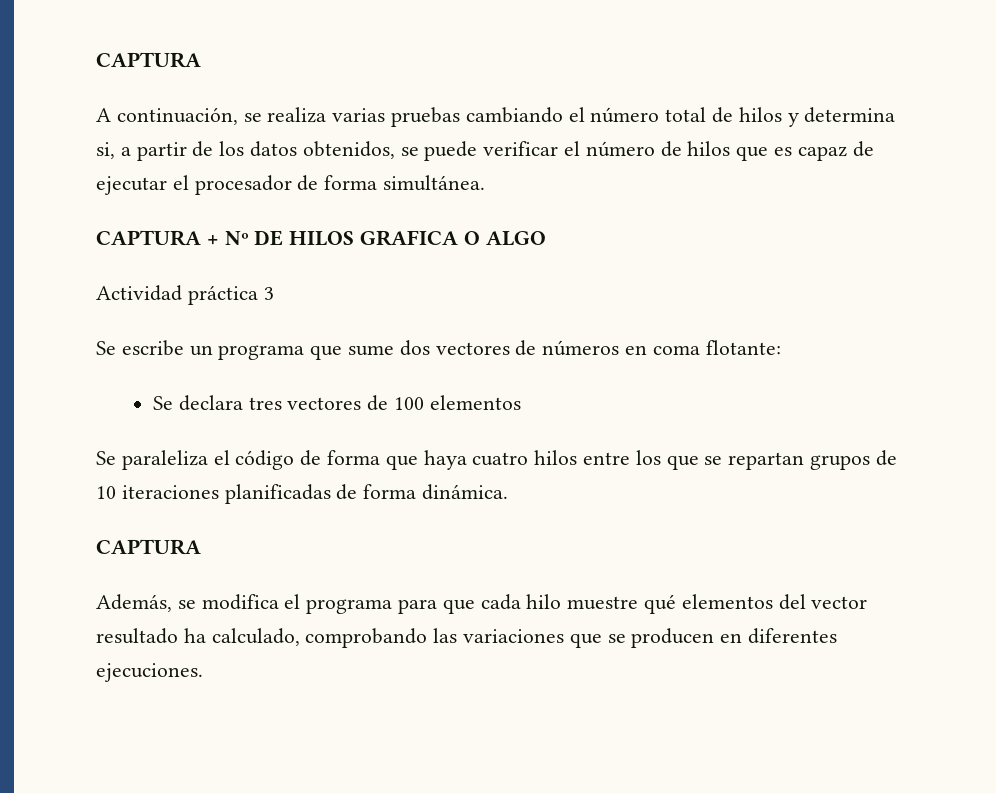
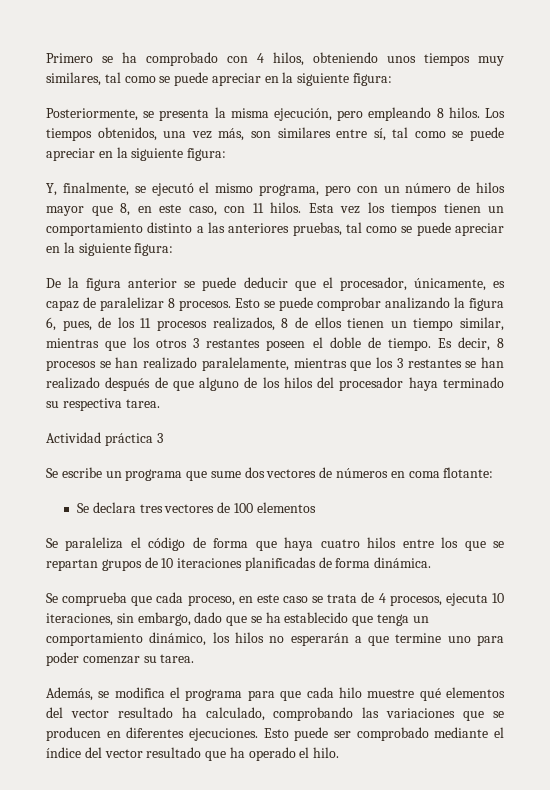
[96,52,201,68] [96,107,896,127] [96,141,874,161] [96,175,486,195] [96,230,546,246] CAPTURA // A continuación, se realiza varias pruebas cambiando el número total de hilos y determina si, a partir de los datos obtenidos, se puede verificar el número de hilos que es capaz de ejecutar el procesador de forma simultánea. // CAPTURA + Nº DE HILOS GRAFICA O ALGO -> [46,52,504,66] [46,72,393,86] [46,107,505,121] [46,127,504,141] [46,147,227,161] [46,182,505,196] [46,202,504,216] [46,222,505,236] [46,242,174,256] [46,277,505,291] [46,297,504,311] [46,317,505,331] [46,337,505,351] [46,357,505,371] [46,377,504,391] [46,398,160,411] Primero se ha comprobado con 4 hilos, obteniendo unos tiempos muy similares, tal como se puede apreciar en la siguiente figura: // Posteriormente, se presenta la misma ejecución, pero empleando 8 hilos. Los tiempos obtenidos, una vez más, son similares entre sí, tal como se puede apreciar en la siguiente figura: // Y, finalmente, se ejecutó el mismo programa, pero con un número de hilos mayor que 8, en este caso, con 11 hilos. Esta vez los tiempos tienen un comportamiento distinto a las anteriores pruebas, tal como se puede apreciar en la siguiente figura: // De la figura anterior se puede deducir que el procesador, únicamente, es capaz de paralelizar 8 procesos. Esto se puede comprobar analizando la figura 6, pues, de los 11 procesos realizados, 8 de ellos tienen un tiempo similar, mientras que los otros 3 restantes poseen el doble de tiempo. Es decir, 8 procesos se han realizado paralelamente, mientras que los 3 restantes se han realizado después de que alguno de los hilos del procesador haya terminado su respectiva tarea.
[96,539,201,555] CAPTURA -> [46,592,505,606] [46,612,429,626] [46,632,505,646] [46,652,195,666] Se comprueba que cada proceso, en este caso se trata de 4 procesos, ejecuta 10 iteraciones, sin embargo, dado que se ha establecido que tenga un comportamiento dinámico, los hilos no esperarán a que termine uno para poder comenzar su tarea.
(203, 672) none -> [263,727,505,741] [46,747,340,761] Esto puede ser comprobado mediante el índice del vector resultado que ha operado el hilo.

